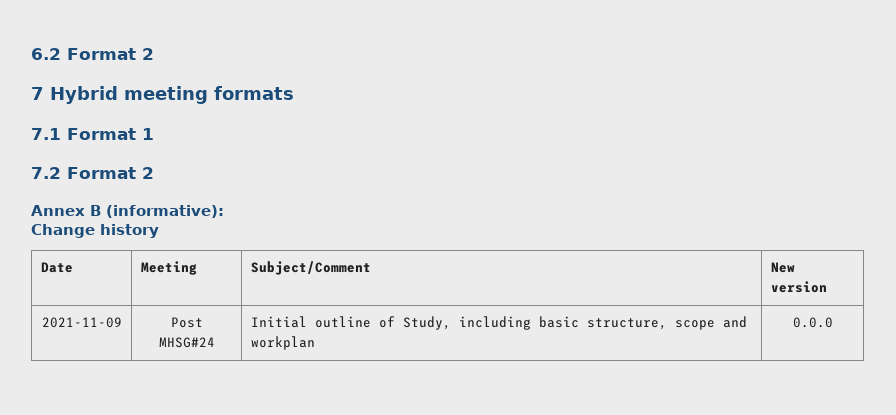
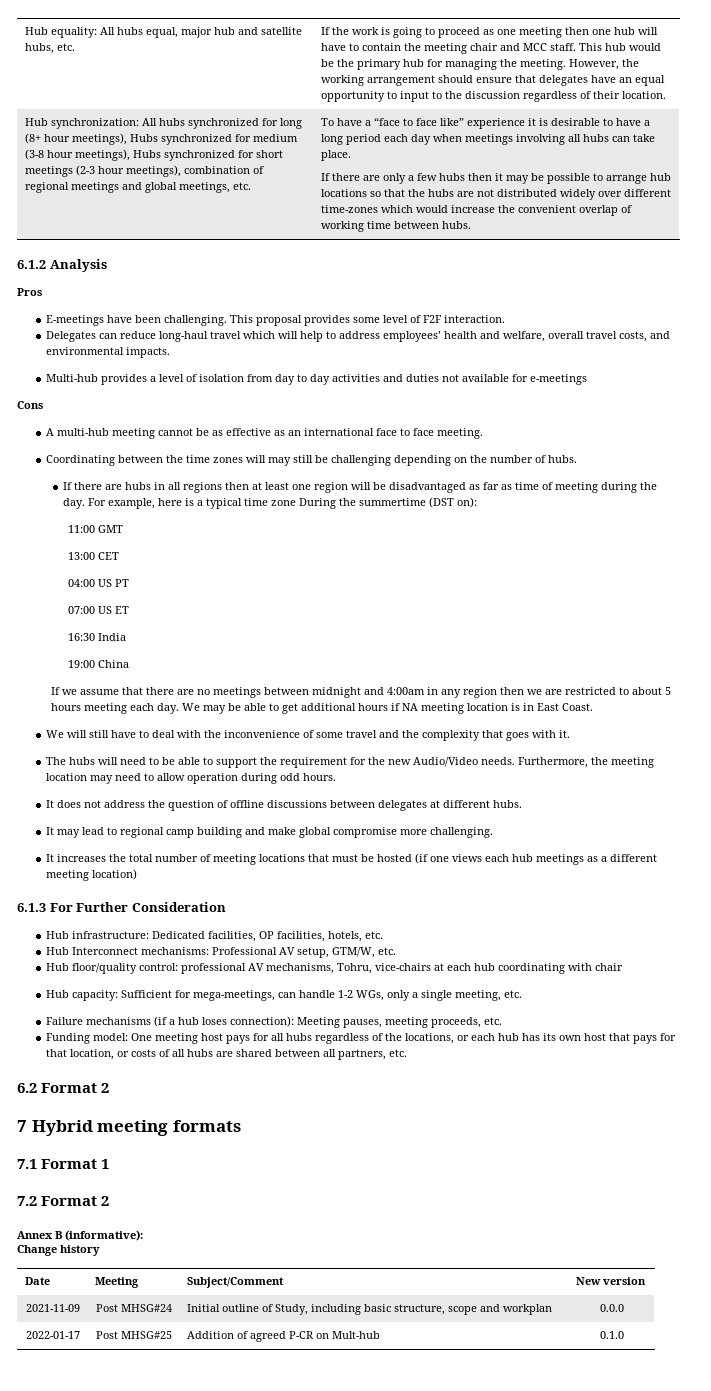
(31, 54) none -> [24,27,302,38] [24,43,75,54] [320,27,658,38] [320,43,661,54] [320,59,639,70] [320,75,665,86] [320,91,666,102] [24,118,302,129] [24,133,298,145] [24,149,283,161] [24,165,264,177] [24,182,251,193] [320,117,650,129] [320,134,655,145] [320,150,351,161] [320,173,671,184] [320,189,671,200] [320,205,632,216] [320,221,471,232] [17,259,107,272] [17,288,42,296] [46,315,506,326] [46,331,671,342] [46,347,171,358] [46,374,588,385] [17,401,43,409] [46,428,484,439] [46,455,578,466] [63,482,658,493] [63,497,478,509] [68,525,124,533] [68,552,120,560] [68,579,130,587] [68,606,130,614] [68,633,127,641] [68,660,130,668] [51,687,672,698] [51,703,594,714] [46,730,571,741] [46,757,655,768] [46,773,337,784] [46,800,523,811] [46,827,494,838] [46,853,658,865] [46,869,138,881] [17,902,226,912] [46,931,384,942] [46,947,397,958] [46,963,624,974] [46,990,523,1001] [46,1016,503,1028] [46,1033,677,1044] [46,1049,408,1060] Hub equality: All hubs equal, major hub and satellite hubs, etc. | If the work is going to proceed as one meeting then one hub will have to contain the meeting chair and MCC staff. This hub would be the primary hub for managing the meeting. However, the working arrangement should ensure that delegates have an equal opportunity to input to the discussion regardless of their location. // Hub synchronization: All hubs synchronized for long (8+ hour meetings), Hubs synchronized for medium (3-8 hour meetings), Hubs synchronized for short meetings (2-3 hour meetings), combination of regional meetings and global meetings, etc. | To have a “face to face like” experience it is desirable to have a long period each day when meetings involving all hubs can take place. // If there are only a few hubs then it may be possible to arrange hub locations so that the hubs are not distributed widely over different time-zones which would increase the convenient overlap of working time between hubs. // 6.1.2 Analysis // Pros // E-meetings have been challenging. This proposal provides some level of F2F interaction. // Delegates can reduce long-haul travel which will help to address employees’ health and welfare, overall travel costs, and environmental impacts. // Multi-hub provides a level of isolation from day to day activities and duties not available for e-meetings // Cons // A multi-hub meeting cannot be as effective as an international face to face meeting. // Coordinating between the time zones will may still be challenging depending on the number of hubs. // If there are hubs in all regions then at least one region will be disadvantaged as far as time of meeting during the day. For example, here is a typical time zone During the summertime (DST on): // 11:00 GMT // 13:00 CET // 04:00 US PT // 07:00 US ET // 16:30 India // 19:00 China // If we assume that there are no meetings between midnight and 4:00am in any region then we are restricted to about 5 hours meeting each day. We may be able to get additional hours if NA meeting location is in East Coast. // We will still have to deal with the inconvenience of some travel and the complexity that goes with it. // The hubs will need to be able to support the requirement for the new Audio/Video needs. Furthermore, the meeting location may need to allow operation during odd hours. // It does not address the question of offline discussions between delegates at different hubs. // It may lead to regional camp building and make global compromise more challenging. // It increases the total number of meeting locations that must be hosted (if one views each hub meetings as a different meeting location) // 6.1.3 For Further Consideration // Hub infrastructure: Dedicated facilities, OP facilities, hotels, etc. // Hub Interconnect mechanisms: Professional AV setup, GTM/W, etc. // Hub floor/quality control: professional AV mechanisms, Tohru, vice-chairs at each hub coordinating with chair // Hub capacity: Sufficient for mega-meetings, can handle 1-2 WGs, only a single meeting, etc. // Failure mechanisms (if a hub loses connection): Meeting pauses, meeting proceeds, etc. // Funding model: One meeting host pays for all hubs regardless of the locations, or each hub has its own host that pays for that location, or costs of all hubs are shared between all partners, etc. //
(833, 322) none -> [25,1331,80,1339] [95,1331,172,1339] [186,1331,380,1342] [599,1331,624,1339] // 2022-01-17 | Post MHSG#25 | Addition of agreed P-CR on Mult-hub | 0.1.0

